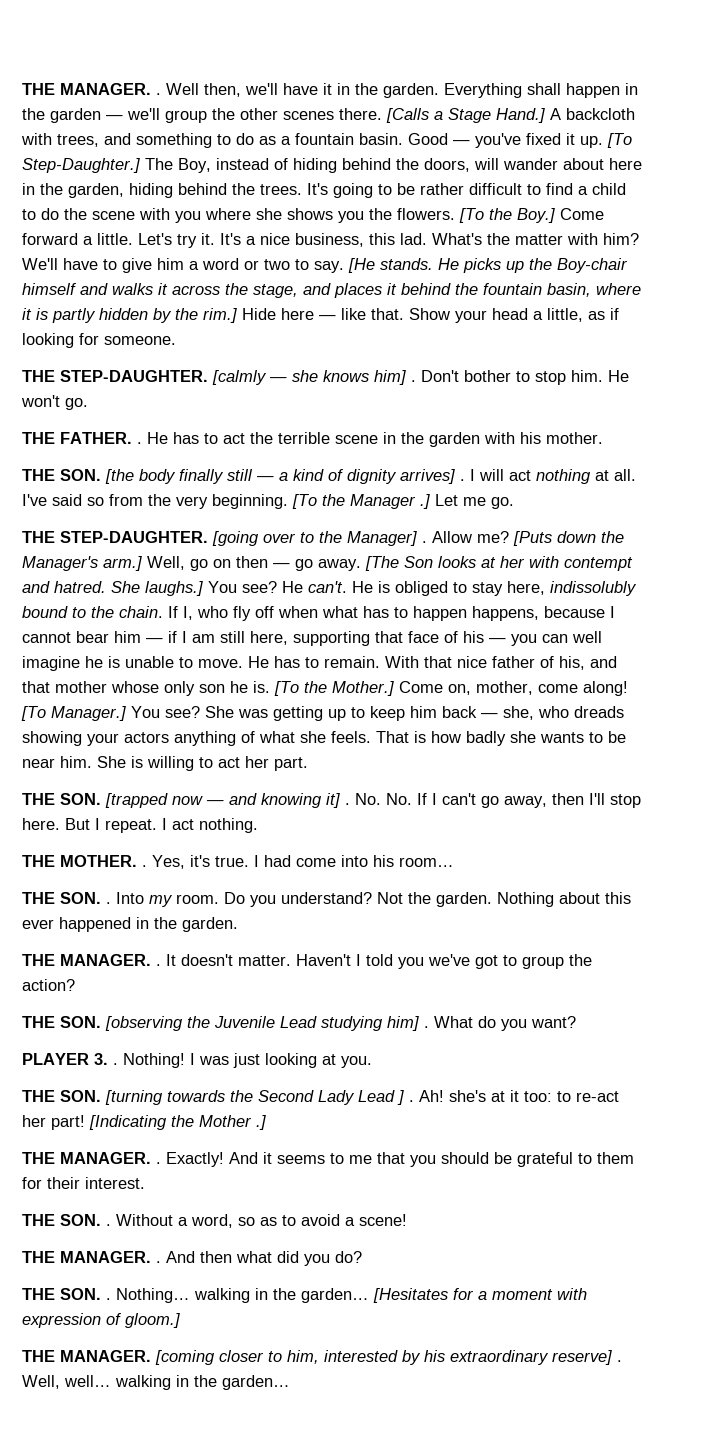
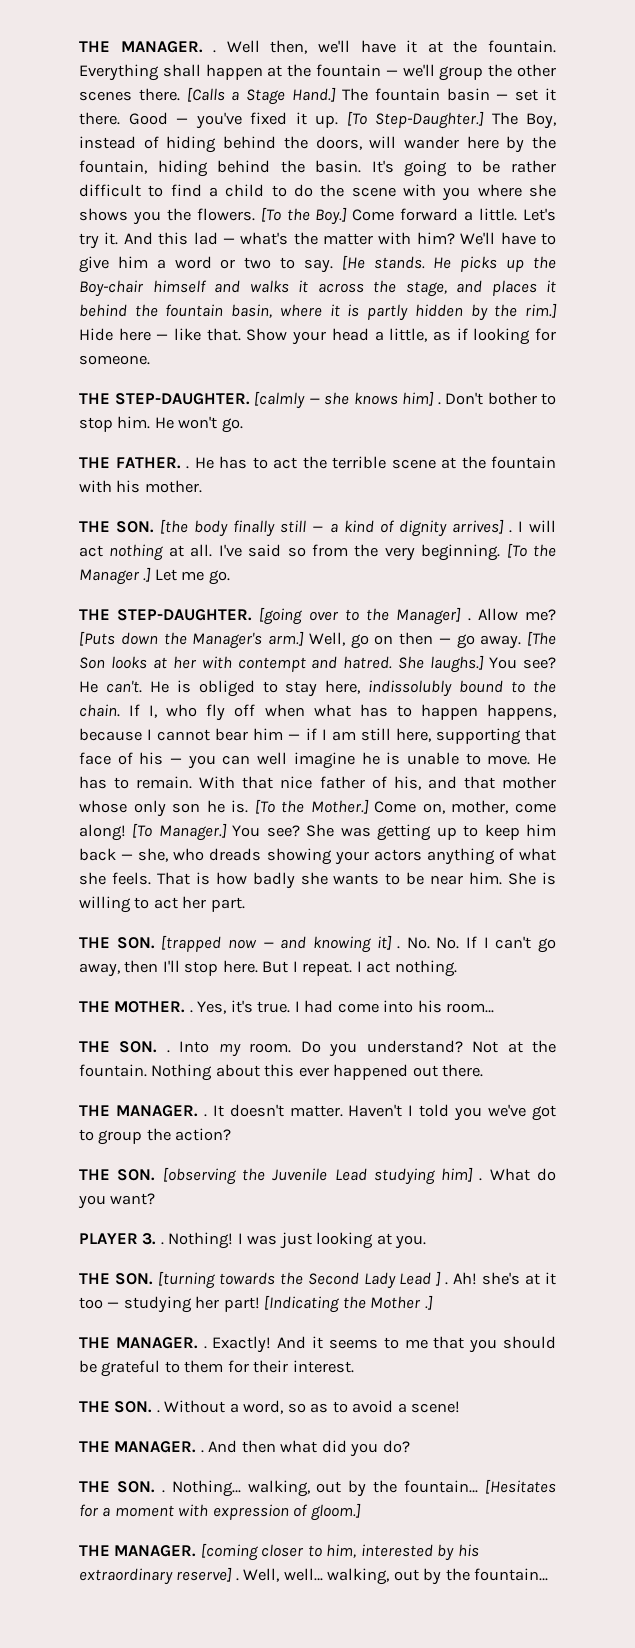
[337,83,638,98] [22,108,101,123] in the garden. Everything shall happen in the garden -> [427,40,557,53] [79,64,382,81] at the fountain. Everything shall happen at the fountain
[550,108,635,120] [21,133,403,148] A backcloth with trees, and something to do as a fountain basin. -> [341,88,556,101] [79,112,120,125] The fountain basin — set it there.
[563,158,642,170] [22,183,302,198] about here in the garden, hiding behind the trees. -> [466,136,556,153] [79,160,362,177] here by the fountain, hiding behind the basin.
[220,233,482,247] It's a nice business, this lad. What's -> [123,232,289,245] And this lad — what's
[383,432,480,447] in the garden -> [441,456,556,469] at the fountain
[408,892,492,907] the garden. -> [507,1040,556,1053] [79,1064,147,1077] at the fountain.
[136,917,238,932] in the garden. -> [412,1064,484,1077] out there.
[524,1091,619,1102] too: to re-act -> [79,1296,192,1313] too — studying
[194,1288,369,1303] walking in the garden… -> [247,1480,479,1497] walking, out by the fountain…
[115,1375,290,1390] walking in the garden… -> [327,1568,549,1585] walking, out by the fountain…

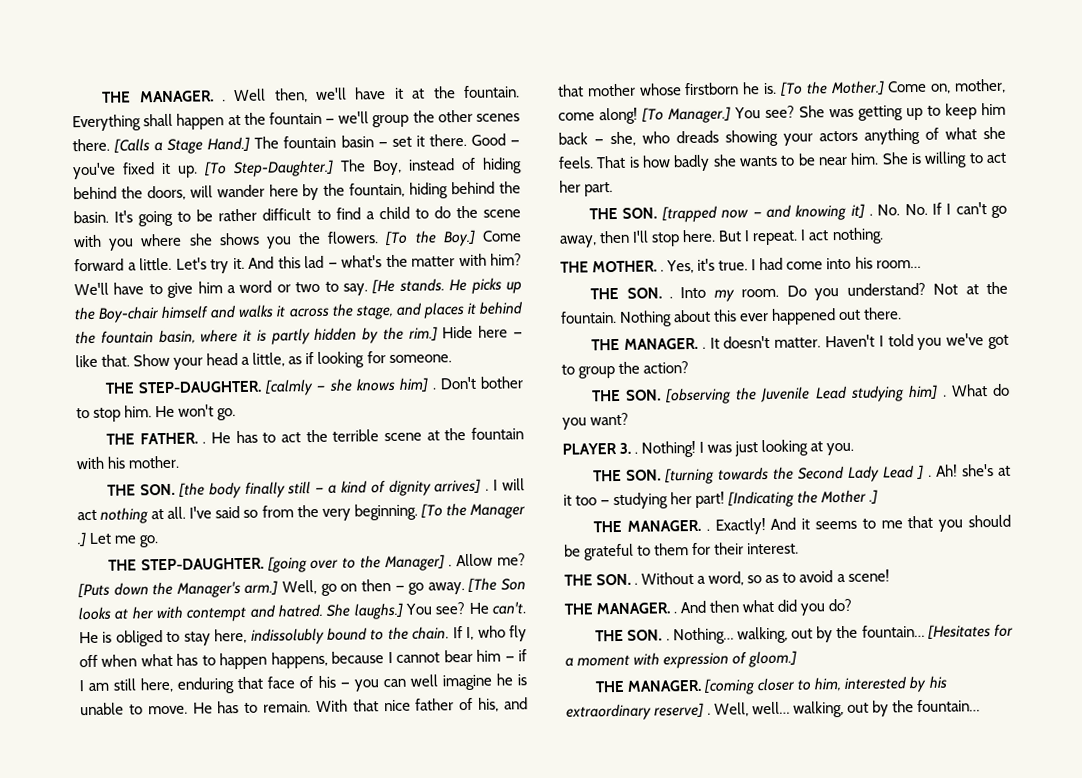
[435,728,521,745] supporting -> [177,677,236,694] enduring
[133,800,201,817] only son -> [684,82,740,96] firstborn

